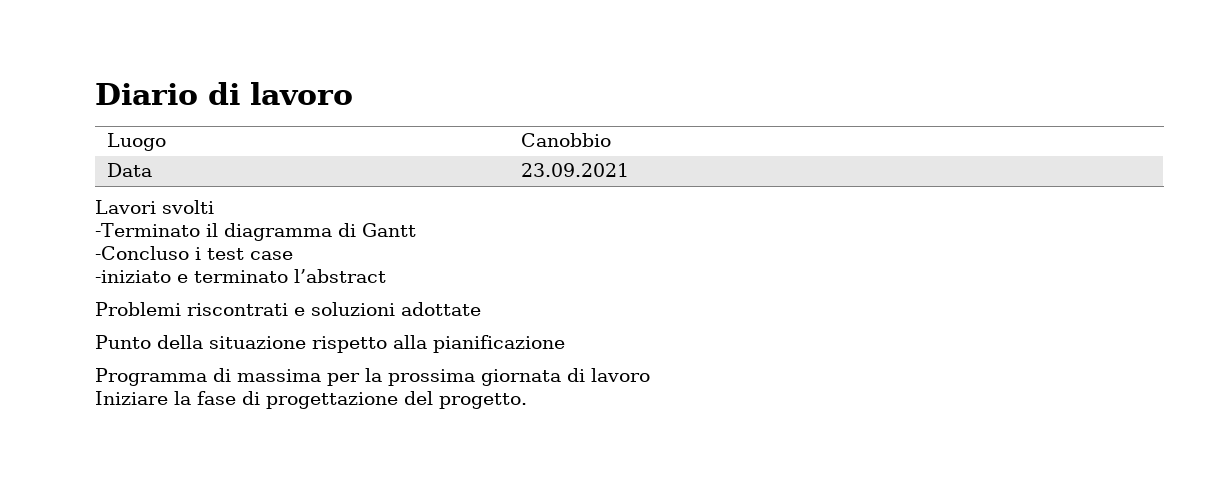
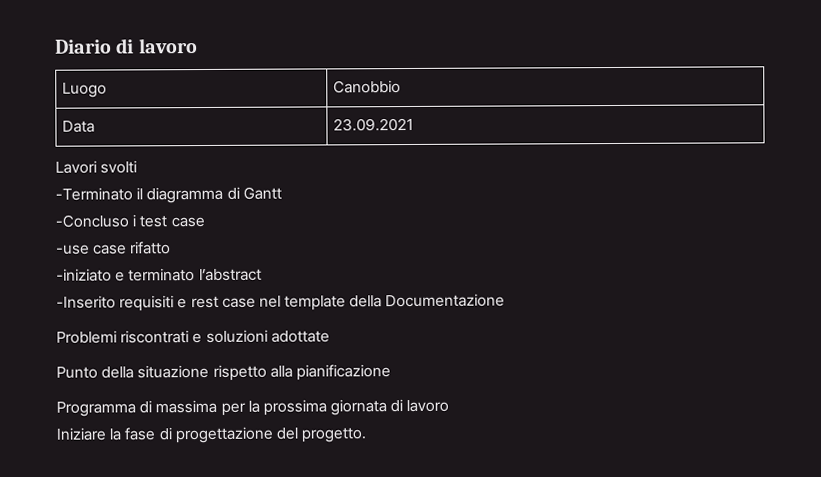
(293, 255) none -> [56,241,172,255] // -use case rifatto
(386, 276) none -> [56,293,506,312] // -Inserito requisiti e rest case nel template della Documentazione

